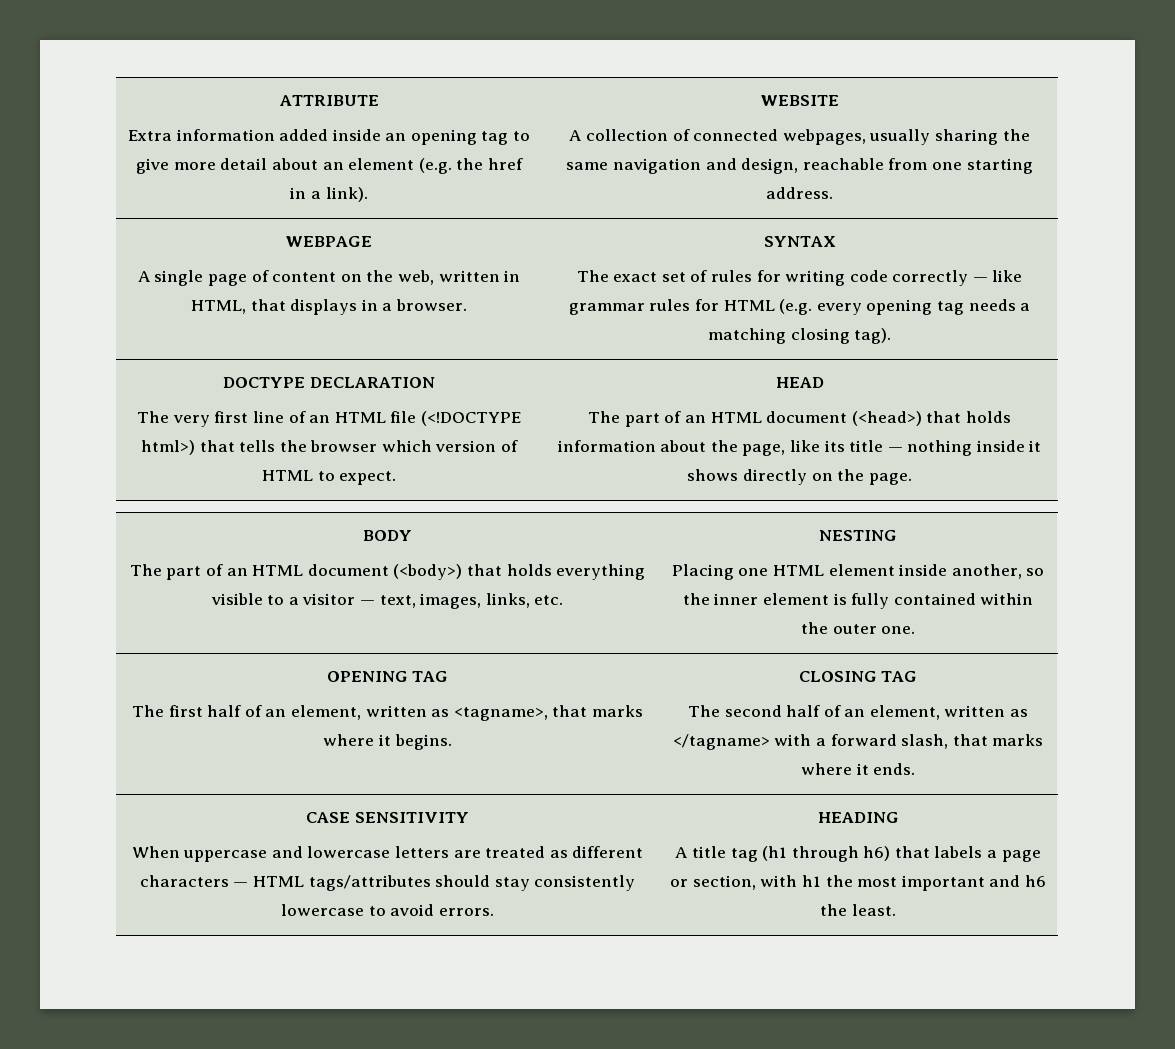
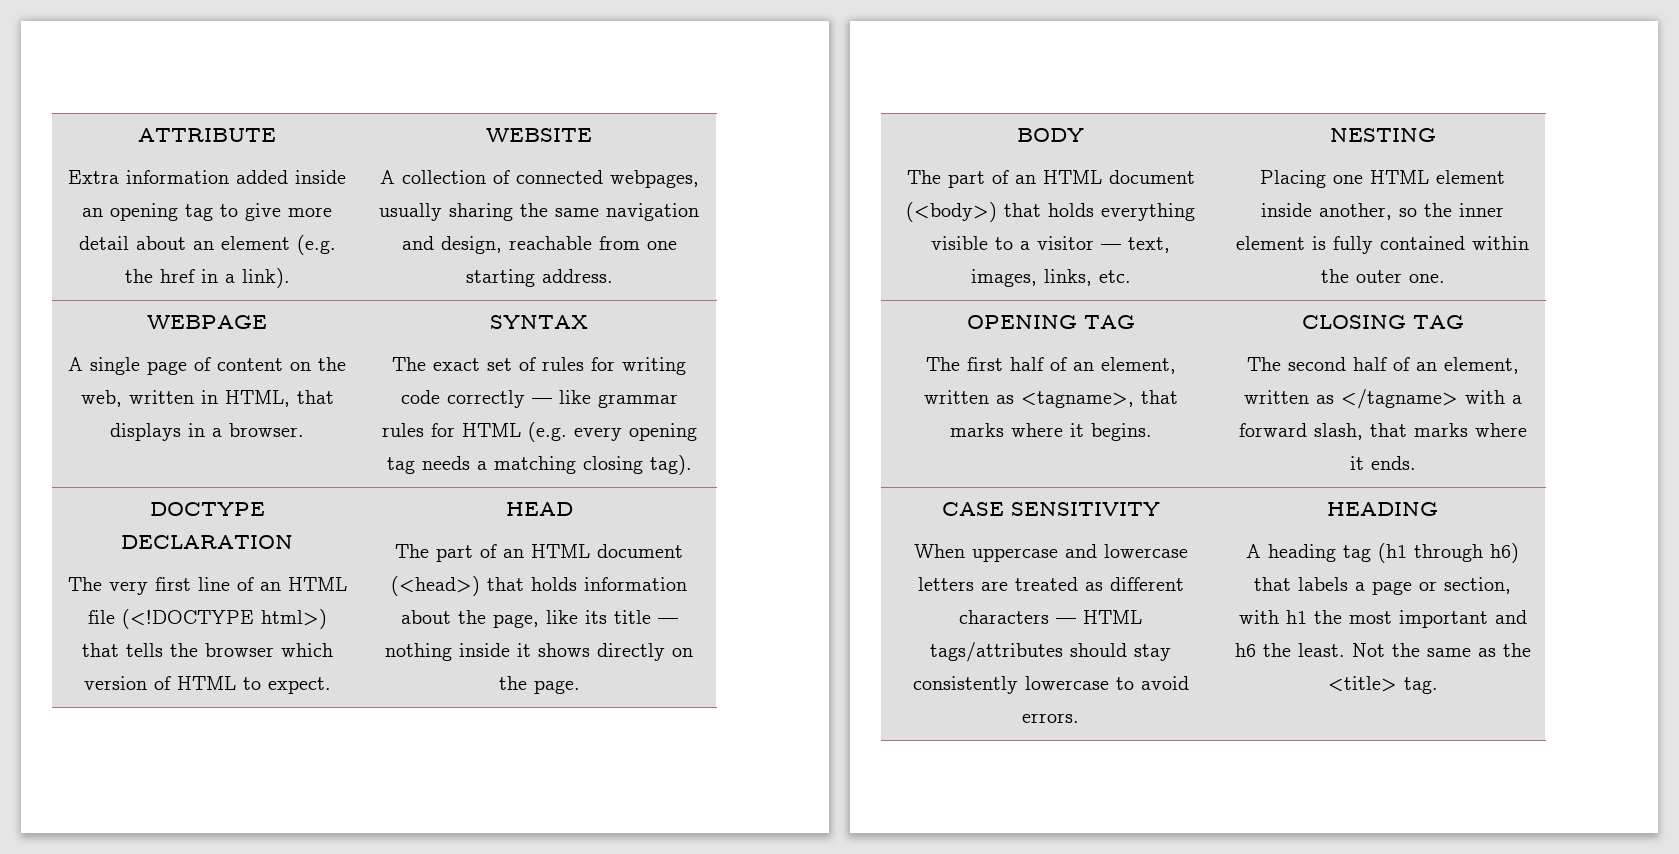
[691,846,726,858] title -> [1268,544,1336,562] heading
(896, 910) none -> [1351,643,1531,657] [1327,676,1438,694] Not the same as the <title> tag.

